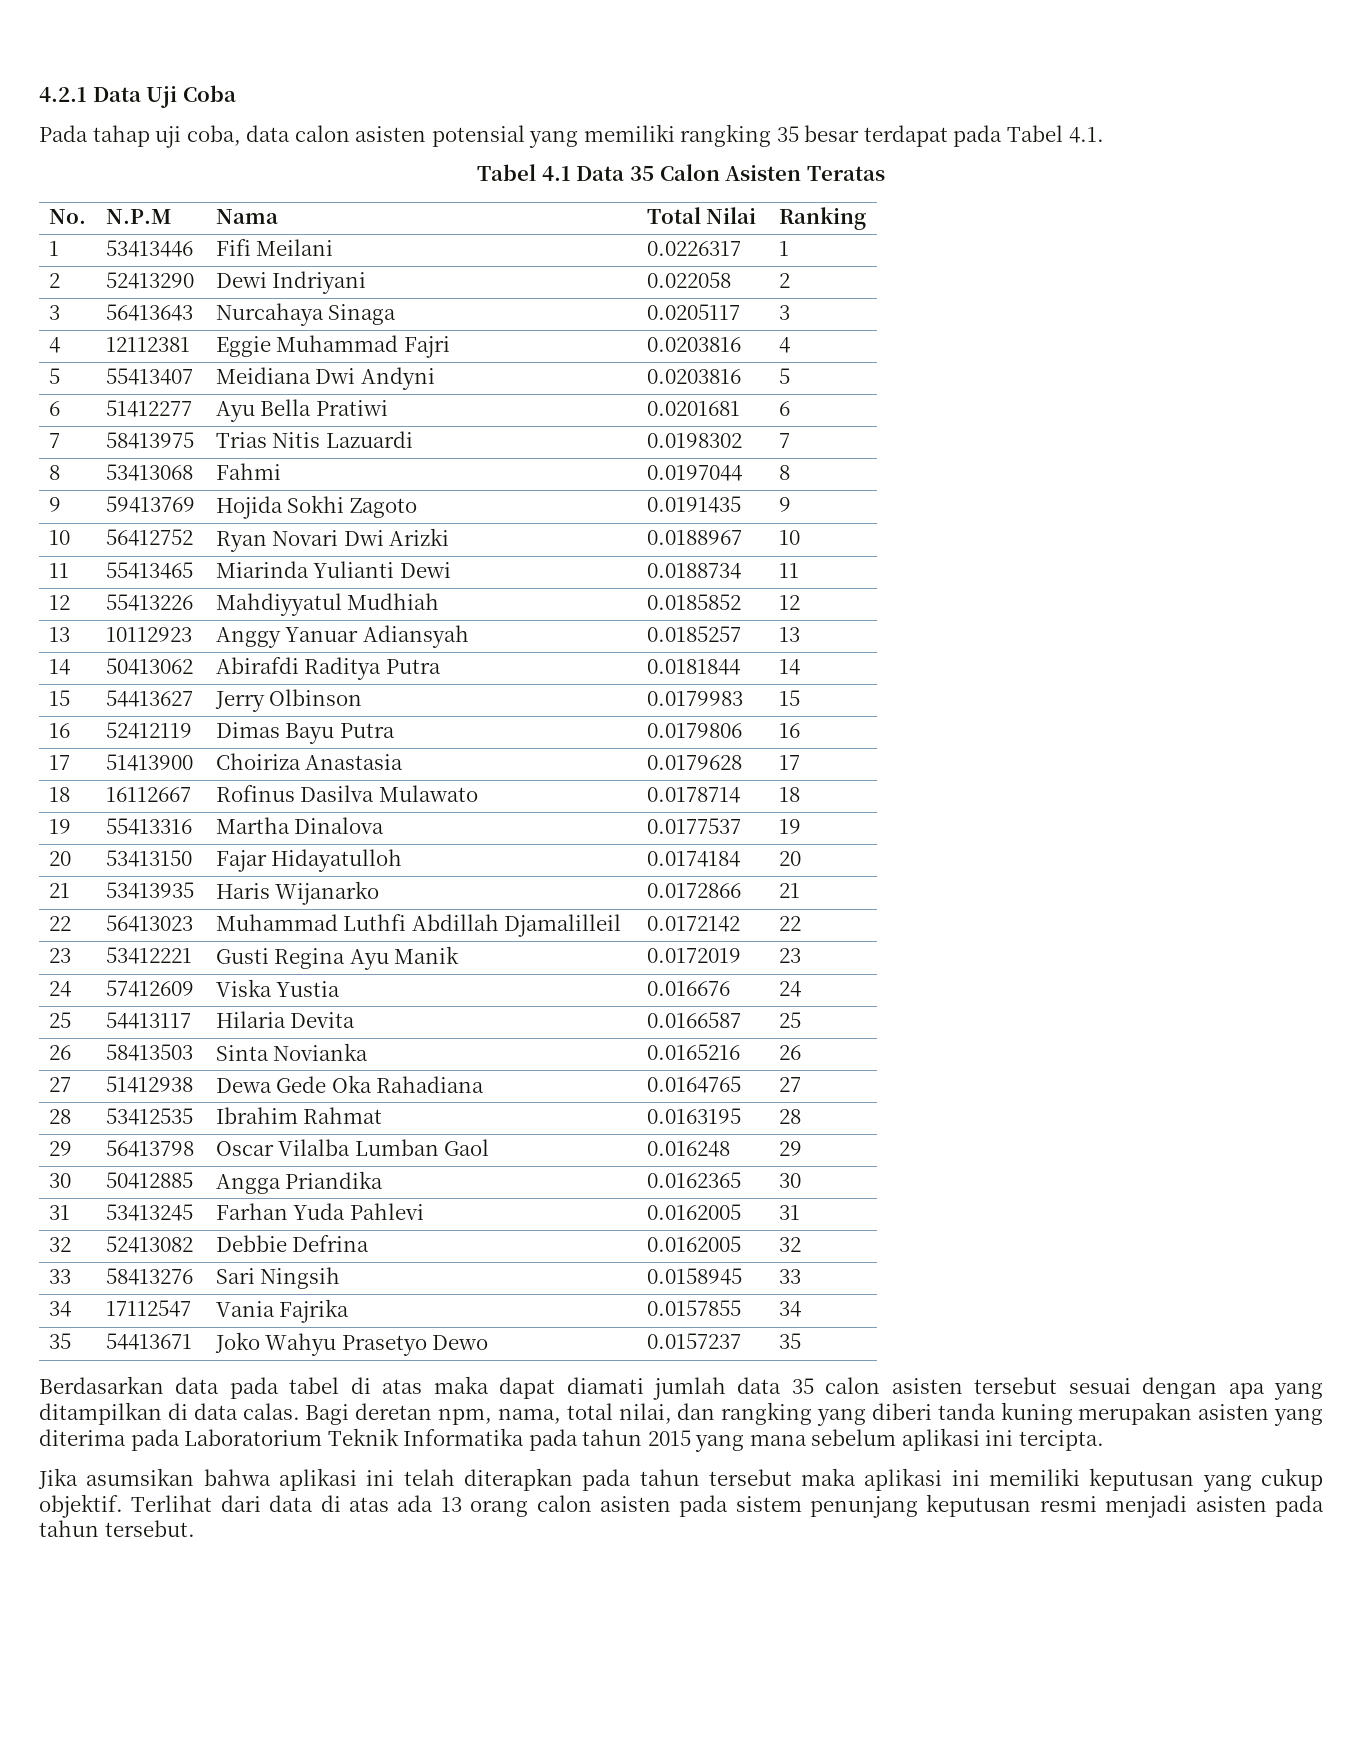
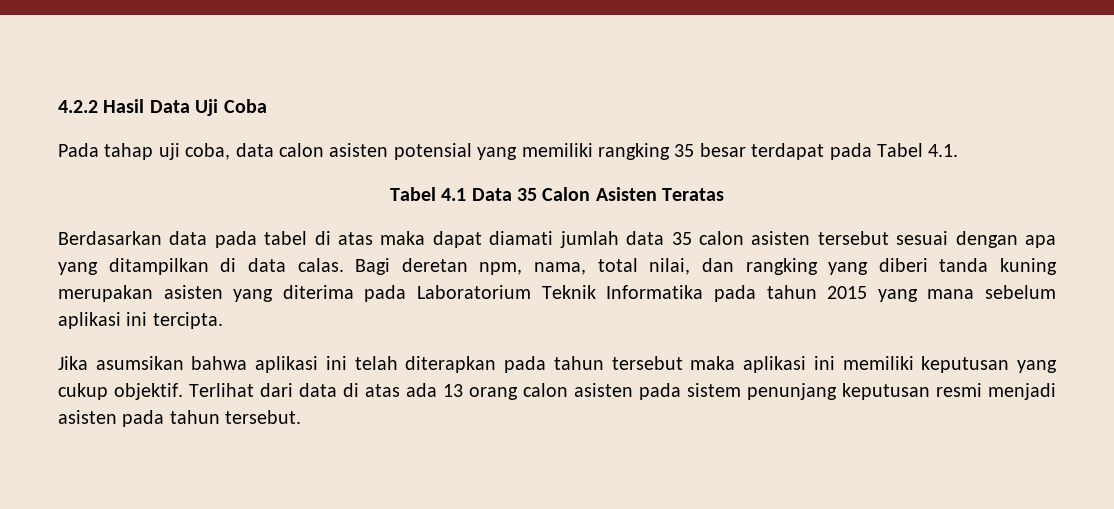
[39,87,87,102] 4.2.1 -> [58,99,145,113] 4.2.2 Hasil
[48,209,86,224] [105,209,172,224] [215,209,278,224] [646,207,757,224] [778,207,866,230] [48,241,59,256] [105,240,193,257] [215,239,334,256] [646,241,741,256] [778,241,789,256] [48,273,60,288] [105,272,194,289] [215,271,367,294] [646,272,731,288] [778,273,790,288] [48,305,60,320] [105,304,193,321] [215,303,397,326] [646,304,740,320] [778,305,790,320] [48,337,60,353] [105,337,190,352] [215,335,450,358] [646,337,741,352] [778,337,790,353] [48,368,60,384] [105,368,193,385] [215,367,435,390] [646,369,741,384] [778,368,790,384] [48,401,60,416] [105,400,192,417] [215,399,388,422] [646,401,740,416] [778,401,790,416] [48,433,60,448] [105,432,194,449] [215,431,413,448] [646,433,742,448] [778,433,790,448] [48,465,60,480] [105,464,193,481] [215,463,281,480] [646,465,742,481] [778,465,790,480] [48,497,61,512] [105,496,195,513] [215,495,417,519] [646,496,741,513] [778,497,791,512] [48,530,70,545] [105,529,193,546] [215,528,450,552] [646,530,742,545] [778,530,800,545] [48,563,69,578] [105,562,193,579] [215,561,451,578] [646,563,741,579] [778,563,799,578] [48,595,70,610] [105,594,193,611] [215,593,440,616] [646,594,741,610] [778,595,800,610] [48,627,70,642] [105,627,192,642] [215,625,469,648] [646,626,741,642] [778,627,800,642] [48,659,70,675] [105,658,193,675] [215,657,441,680] [646,659,740,675] [778,659,800,675] [48,690,70,706] [105,690,193,707] [214,689,363,712] [646,691,743,706] [778,690,800,706] [48,723,70,738] [105,722,192,739] [215,722,395,744] [646,723,742,738] [778,723,800,738] [48,755,70,770] [105,754,193,771] [215,753,404,770] [646,755,742,770] [778,755,800,770] [48,787,70,802] [105,787,191,802] [215,785,478,802] [646,787,740,803] [778,787,800,802] [48,819,71,834] [105,818,192,835] [215,817,385,834] [646,818,741,834] [778,819,801,834] [48,851,71,866] [105,850,192,867] [215,849,403,872] [646,851,740,867] [778,851,801,866] [48,883,70,898] [105,882,194,899] [215,881,380,905] [646,883,741,898] [778,883,800,898] [48,916,71,931] [105,915,193,932] [215,914,622,937] [646,916,740,932] [778,916,801,931] [48,948,71,963] [105,947,192,964] [215,946,460,970] [646,948,741,963] [778,948,801,963] [48,981,71,997] [105,980,194,997] [215,979,341,997] [646,981,730,996] [778,981,801,997] [48,1012,71,1028] [105,1012,191,1029] [215,1011,356,1028] [646,1012,741,1028] [778,1012,801,1028] [48,1045,71,1060] [105,1044,193,1061] [215,1043,369,1061] [646,1044,740,1060] [778,1045,801,1060] [48,1077,71,1092] [105,1076,193,1093] [215,1075,485,1093] [646,1076,741,1093] [778,1077,801,1092] [48,1109,71,1124] [105,1108,193,1125] [215,1107,383,1124] [646,1108,741,1124] [778,1109,801,1124] [48,1141,72,1156] [105,1140,194,1157] [215,1139,490,1156] [646,1141,730,1157] [778,1141,802,1156] [48,1173,71,1188] [105,1172,193,1189] [215,1171,384,1194] [646,1172,741,1188] [778,1173,801,1188] [48,1205,70,1220] [105,1204,193,1221] [215,1203,424,1220] [646,1204,741,1220] [778,1205,800,1220] [48,1237,71,1252] [105,1236,193,1253] [215,1235,370,1252] [646,1236,741,1252] [778,1237,801,1252] [48,1269,71,1284] [105,1268,193,1285] [215,1267,341,1289] [646,1268,742,1285] [778,1269,801,1284] [48,1301,71,1317] [105,1300,191,1317] [215,1299,350,1323] [646,1300,741,1316] [778,1301,801,1317] [48,1333,71,1349] [105,1333,192,1350] [214,1332,489,1356] [646,1333,741,1349] [778,1333,801,1349] // No. | N.P.M | Nama | Total Nilai | Ranking // 1 | 53413446 | Fifi Meilani | 0.0226317 | 1 // 2 | 52413290 | Dewi Indriyani | 0.022058 | 2 // 3 | 56413643 | Nurcahaya Sinaga | 0.0205117 | 3 // 4 | 12112381 | Eggie Muhammad Fajri | 0.0203816 | 4 // 5 | 55413407 | Meidiana Dwi Andyni | 0.0203816 | 5 // 6 | 51412277 | Ayu Bella Pratiwi | 0.0201681 | 6 // 7 | 58413975 | Trias Nitis Lazuardi | 0.0198302 | 7 // 8 | 53413068 | Fahmi | 0.0197044 | 8 // 9 | 59413769 | Hojida Sokhi Zagoto | 0.0191435 | 9 // 10 | 56412752 | Ryan Novari Dwi Arizki | 0.0188967 | 10 // 11 | 55413465 | Miarinda Yulianti Dewi | 0.0188734 | 11 // 12 | 55413226 | Mahdiyyatul Mudhiah | 0.0185852 | 12 // 13 | 10112923 | Anggy Yanuar Adiansyah | 0.0185257 | 13 // 14 | 50413062 | Abirafdi Raditya Putra | 0.0181844 | 14 // 15 | 54413627 | Jerry Olbinson | 0.0179983 | 15 // 16 | 52412119 | Dimas Bayu Putra | 0.0179806 | 16 // 17 | 51413900 | Choiriza Anastasia | 0.0179628 | 17 // 18 | 16112667 | Rofinus Dasilva Mulawato | 0.0178714 | 18 // 19 | 55413316 | Martha Dinalova | 0.0177537 | 19 // 20 | 53413150 | Fajar Hidayatulloh | 0.0174184 | 20 // 21 | 53413935 | Haris Wijanarko | 0.0172866 | 21 // 22 | 56413023 | Muhammad Luthfi Abdillah Djamalilleil | 0.0172142 | 22 // 23 | 53412221 | Gusti Regina Ayu Manik | 0.0172019 | 23 // 24 | 57412609 | Viska Yustia | 0.016676 | 24 // 25 | 54413117 | Hilaria Devita | 0.0166587 | 25 // 26 | 58413503 | Sinta Novianka | 0.0165216 | 26 // 27 | 51412938 | Dewa Gede Oka Rahadiana | 0.0164765 | 27 // 28 | 53412535 | Ibrahim Rahmat | 0.0163195 | 28 // 29 | 56413798 | Oscar Vilalba Lumban Gaol | 0.016248 | 29 // 30 | 50412885 | Angga Priandika | 0.0162365 | 30 // 31 | 53413245 | Farhan Yuda Pahlevi | 0.0162005 | 31 // 32 | 52413082 | Debbie Defrina | 0.0162005 | 32 // 33 | 58413276 | Sari Ningsih | 0.0158945 | 33 // 34 | 17112547 | Vania Fajrika | 0.0157855 | 34 // 35 | 54413671 | Joko Wahyu Prasetyo Dewo | 0.0157237 | 35 -> (725, 194) none

